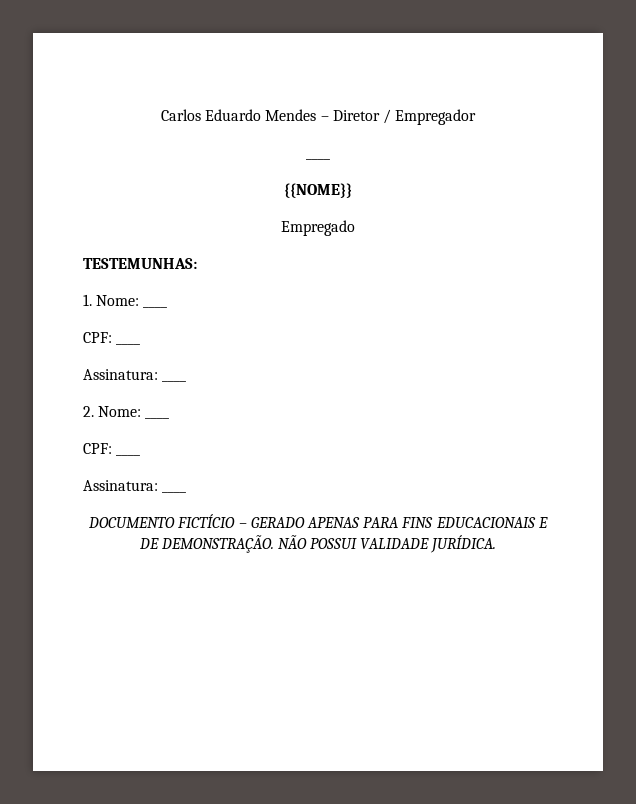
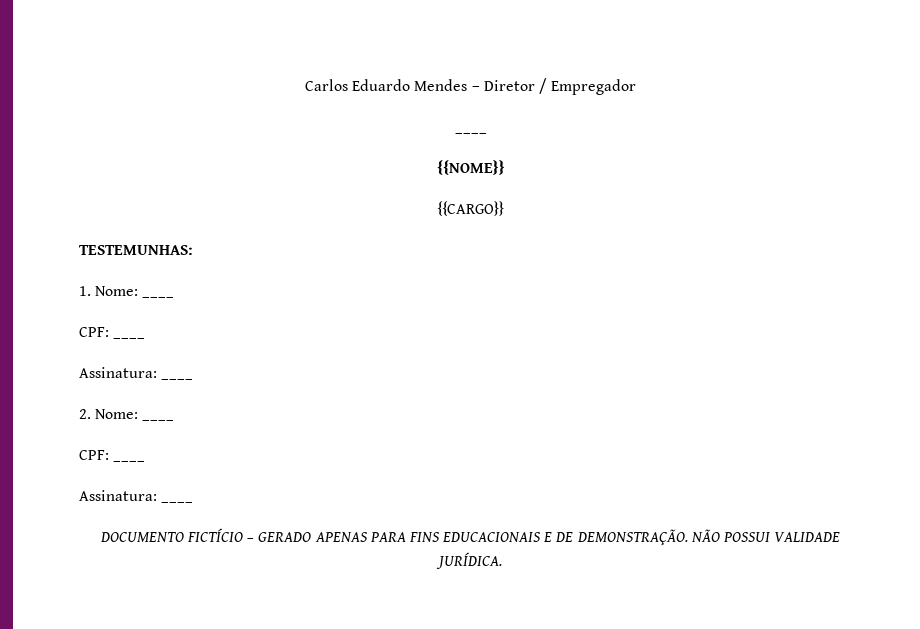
[281,220,355,236] Empregado -> [437,201,504,216] {{CARGO}}

